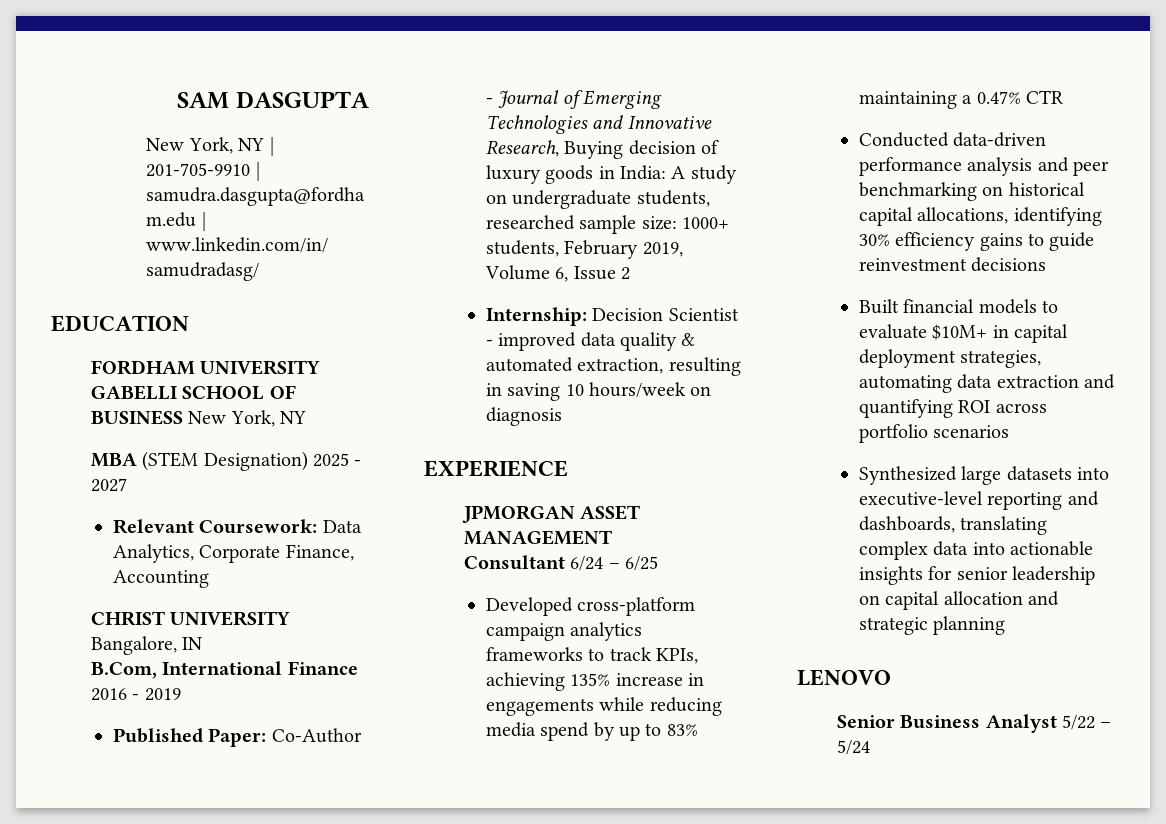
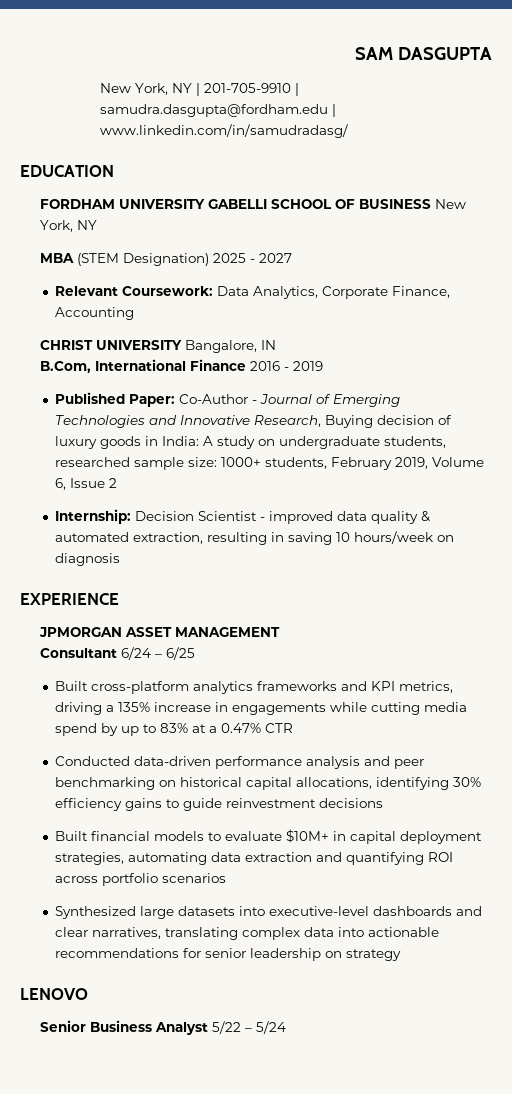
[485,597,696,616] [485,622,643,641] [485,647,698,664] [485,672,565,691] Developed cross-platform campaign analytics frameworks to track KPIs, achieving -> [54,681,453,694] [54,702,114,715] Built cross-platform analytics frameworks and KPI metrics, driving a
[649,697,722,716] reducing -> [370,702,420,715] cutting
[858,91,957,109] maintaining -> [191,724,206,733] at
[987,491,1099,510] [858,516,955,533] reporting and dashboards, -> [372,906,482,916] [54,927,161,939] dashboards and clear narratives,
[858,566,923,585] insights -> [54,948,179,958] recommendations
[885,591,1059,610] [858,616,1006,635] capital allocation and strategic planning -> [345,949,401,961] strategy

